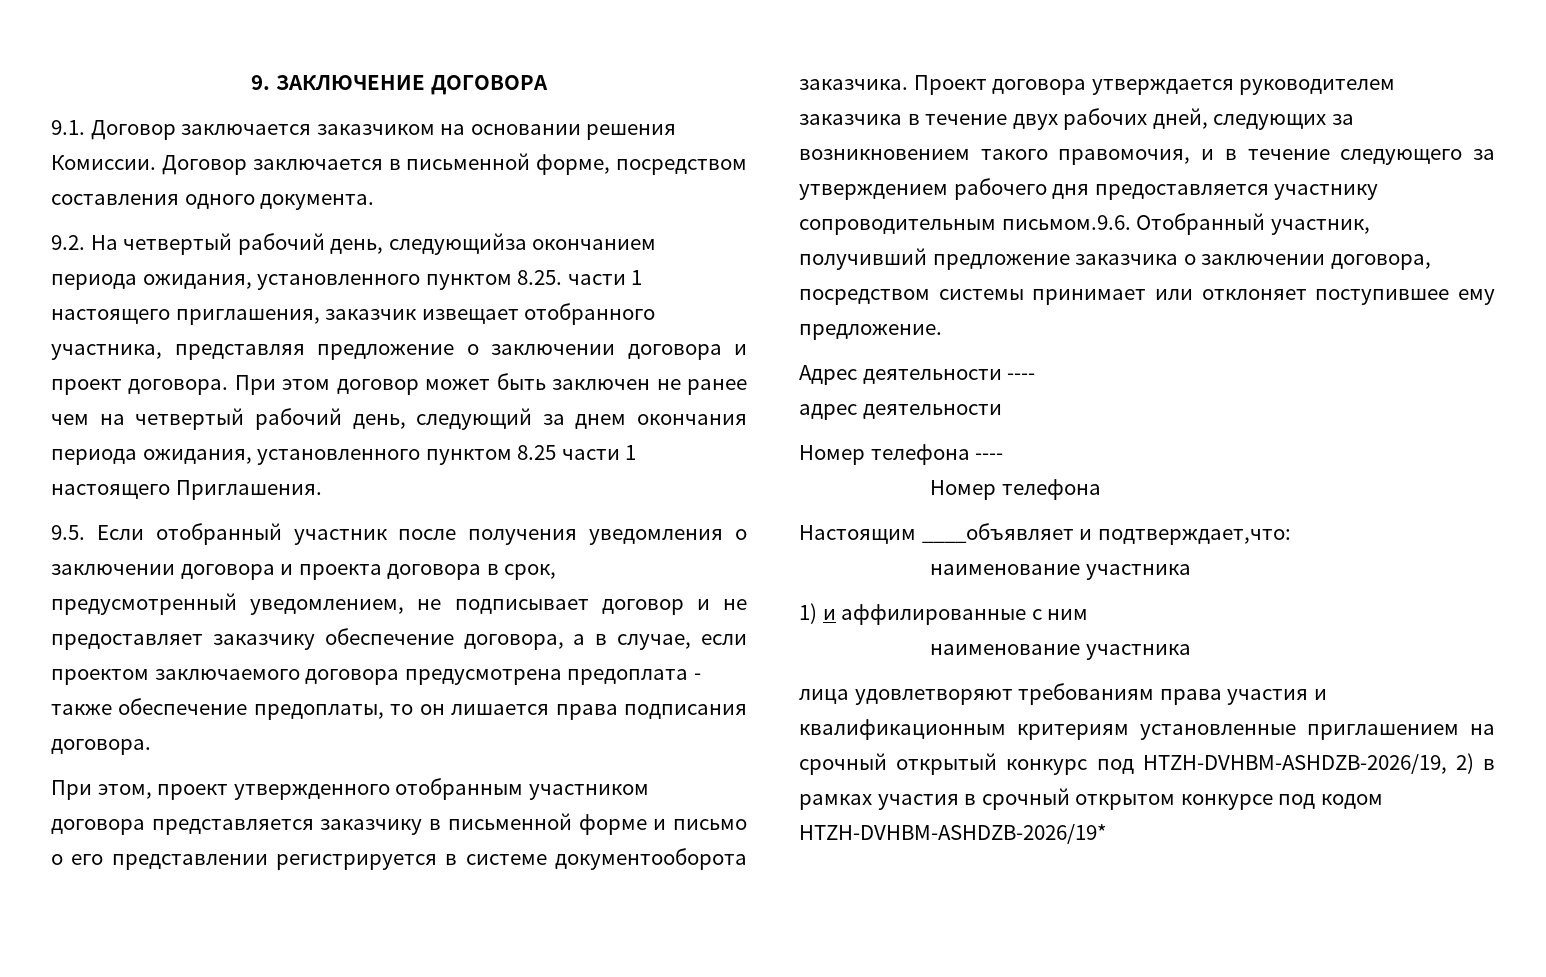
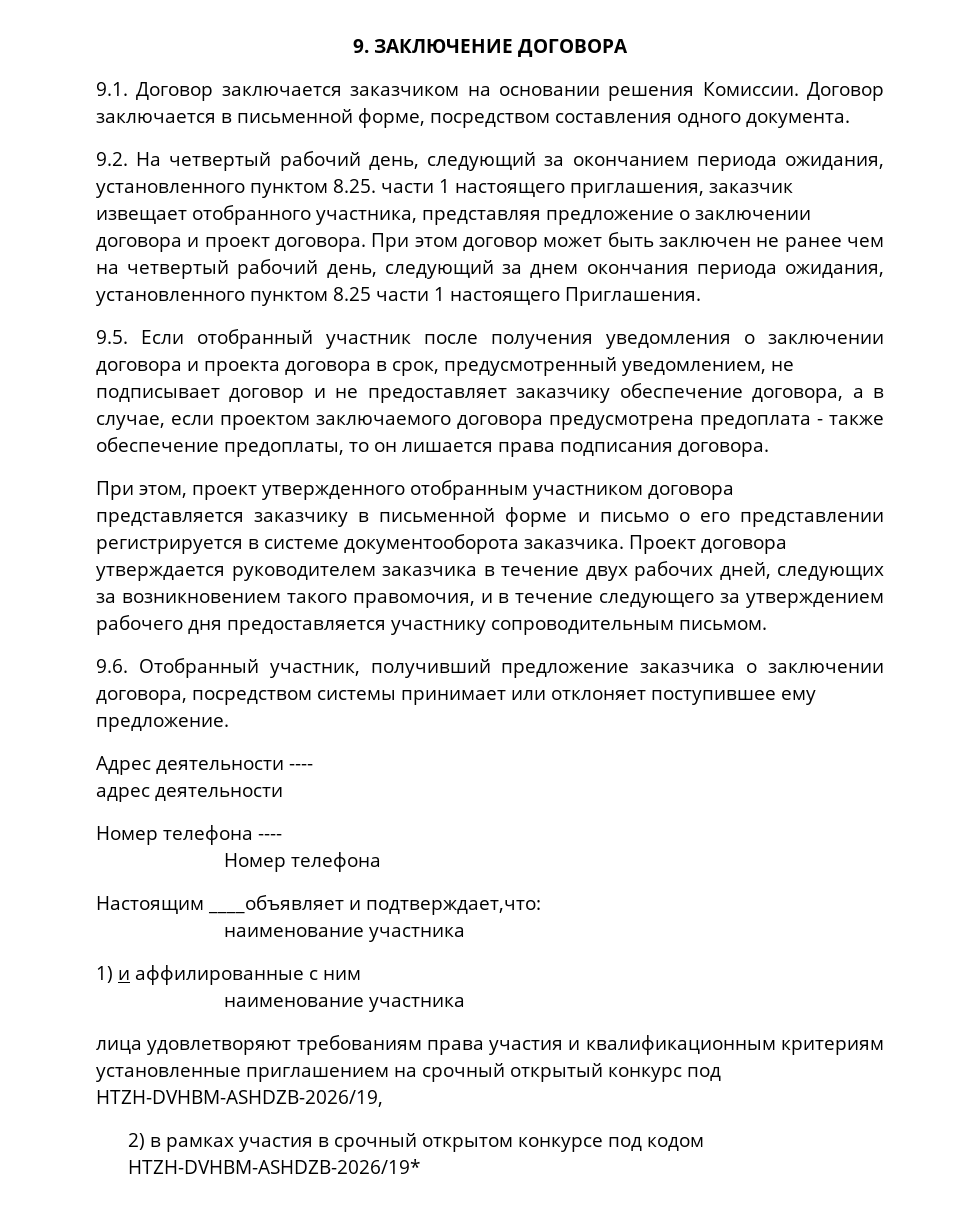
[388,233,527,255] следующийза -> [427,152,565,171] следующий за
[1001,215,1131,230] письмом.9.6. -> [679,620,767,630] [96,659,128,673] письмом. // 9.6.
(1447, 764) none -> (383, 1098) //

